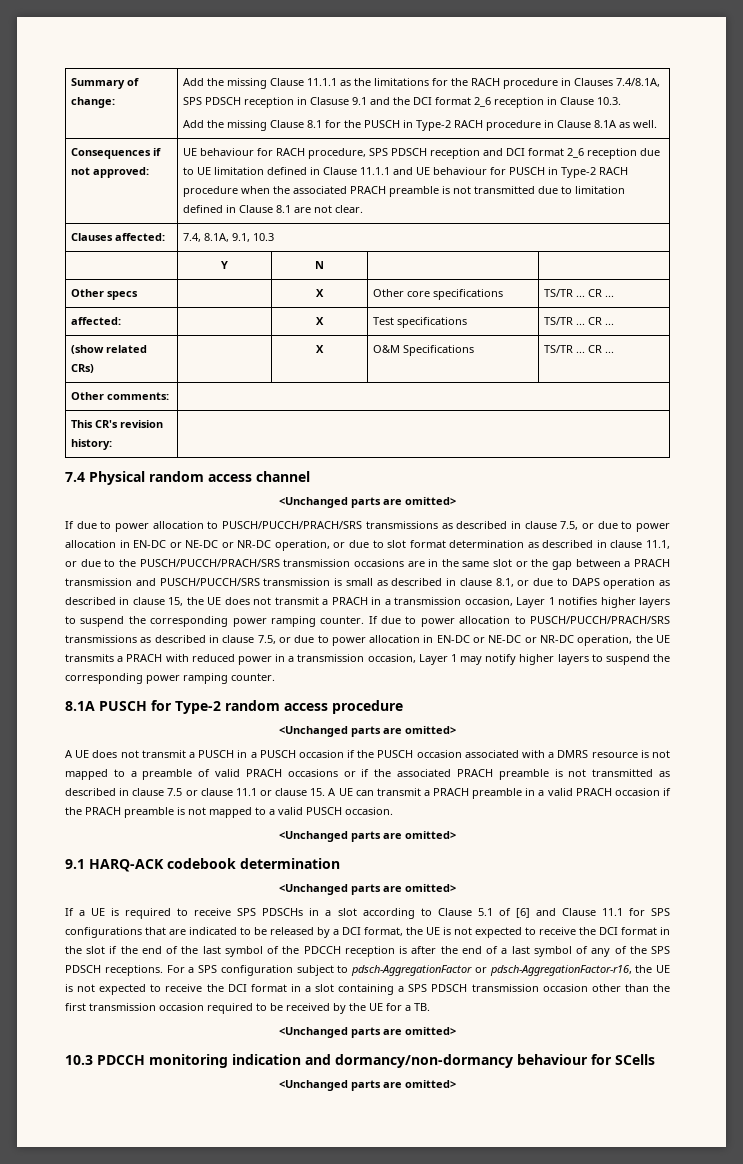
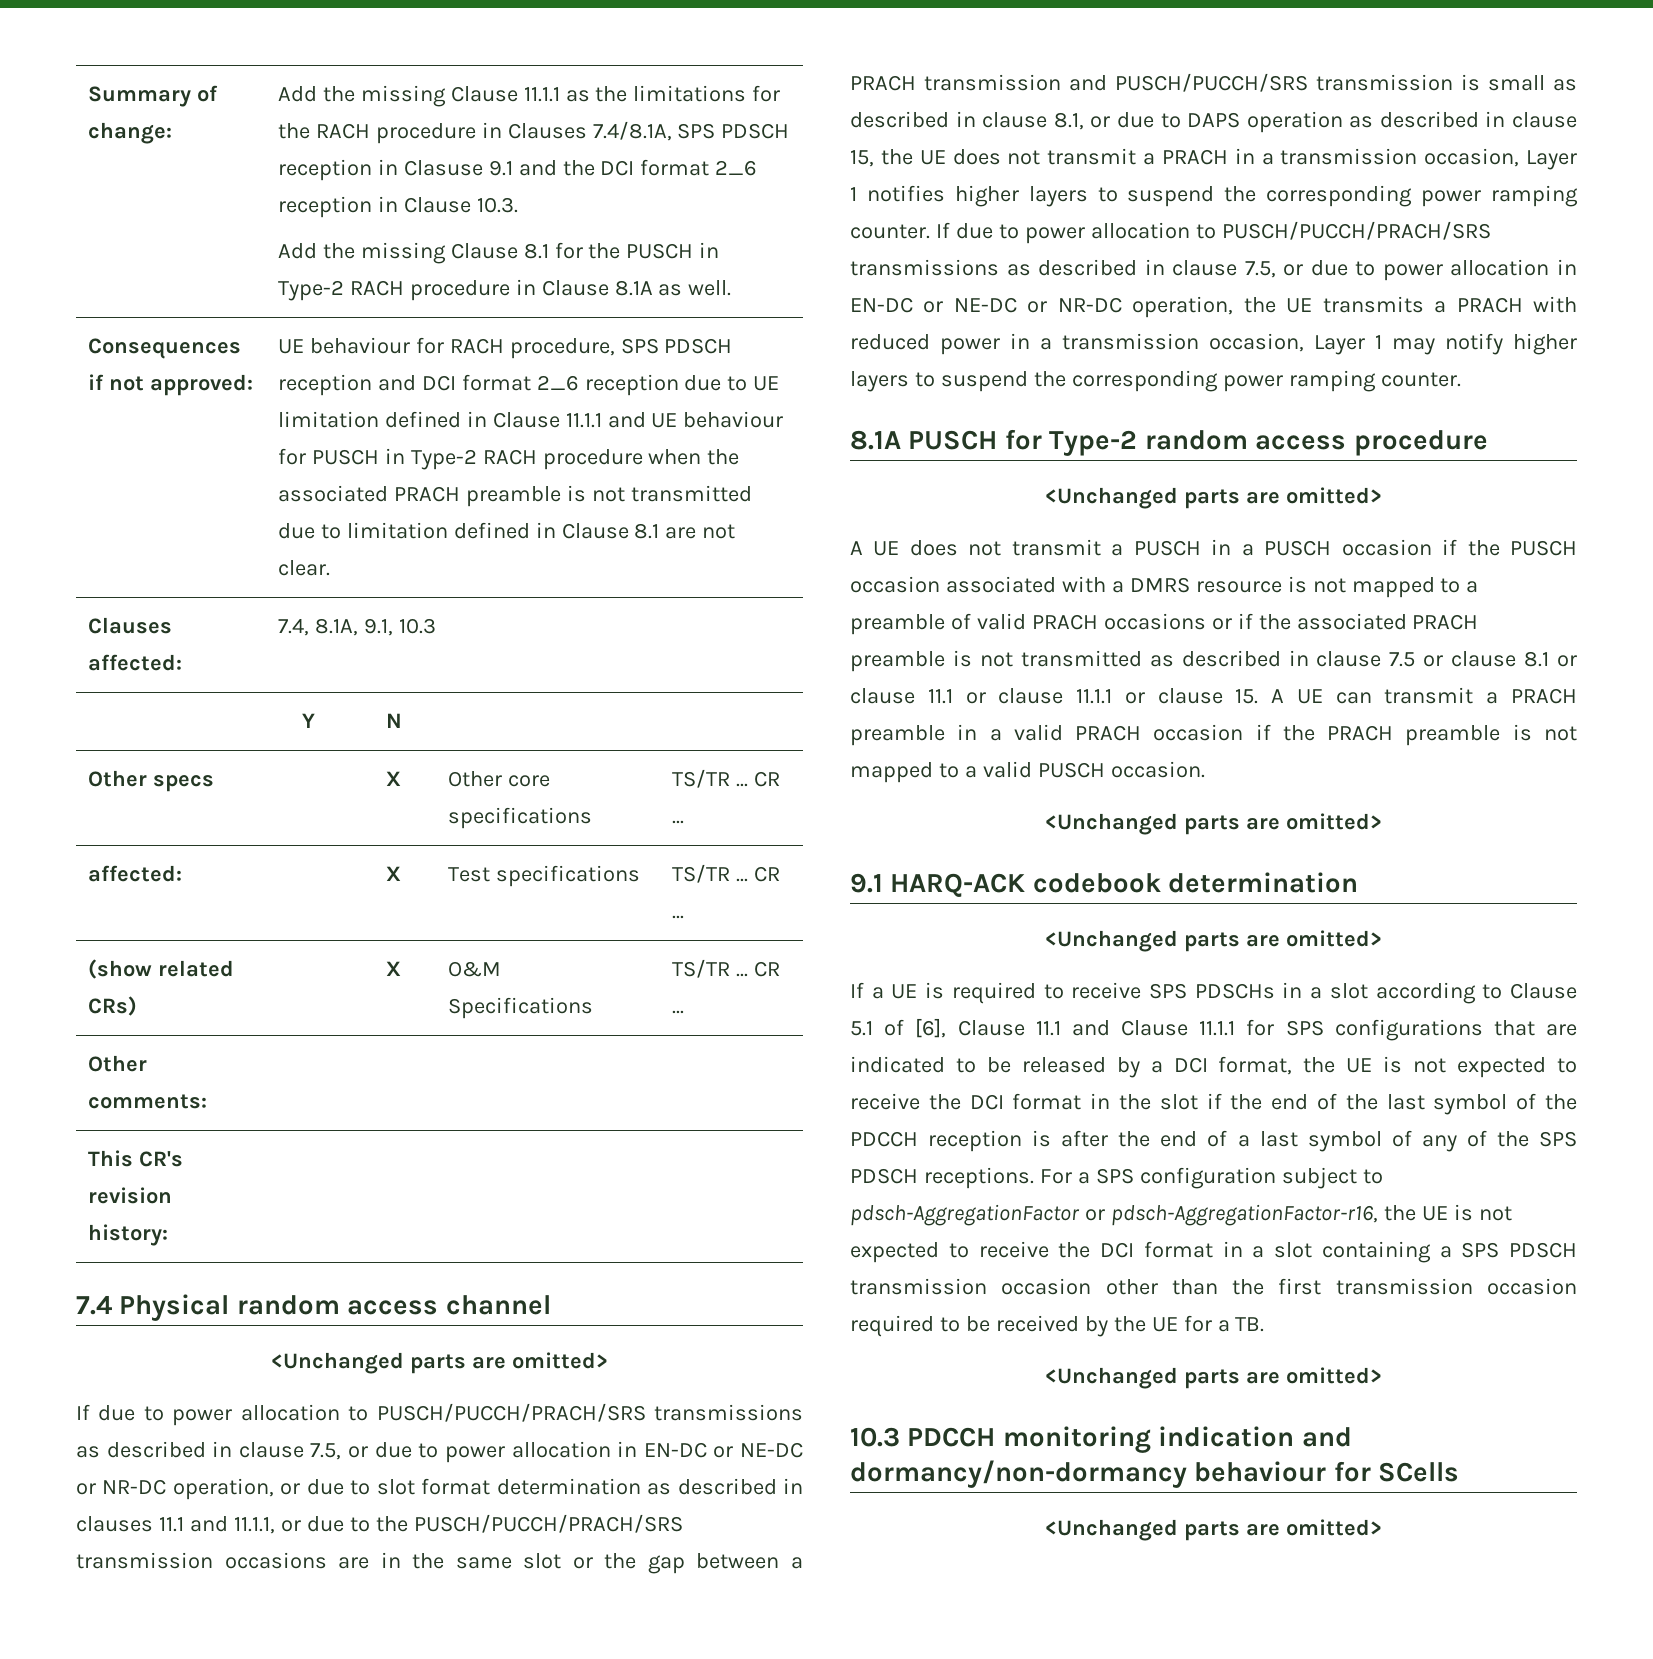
[610,540,670,549] clause 11.1, -> [76,1516,275,1534] clauses 11.1 and 11.1.1,
[235,788,257,796] 11.1 -> [1524,651,1577,667] [850,688,1113,704] 8.1 or clause 11.1 or clause 11.1.1
[515,908,530,918] [6] -> [915,1018,1061,1038] [6], Clause 11.1
[601,908,623,916] 11.1 -> [1199,1021,1236,1036] 11.1.1

